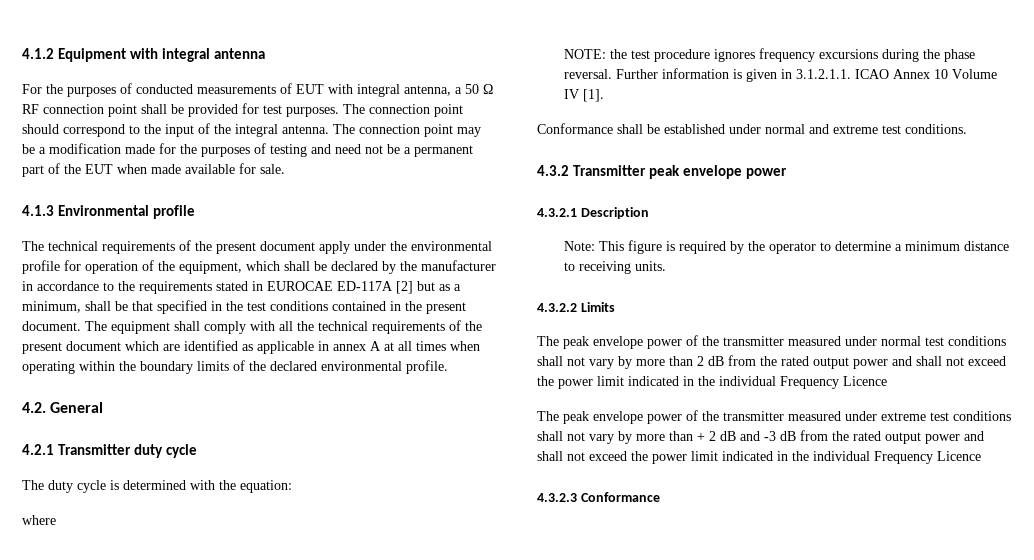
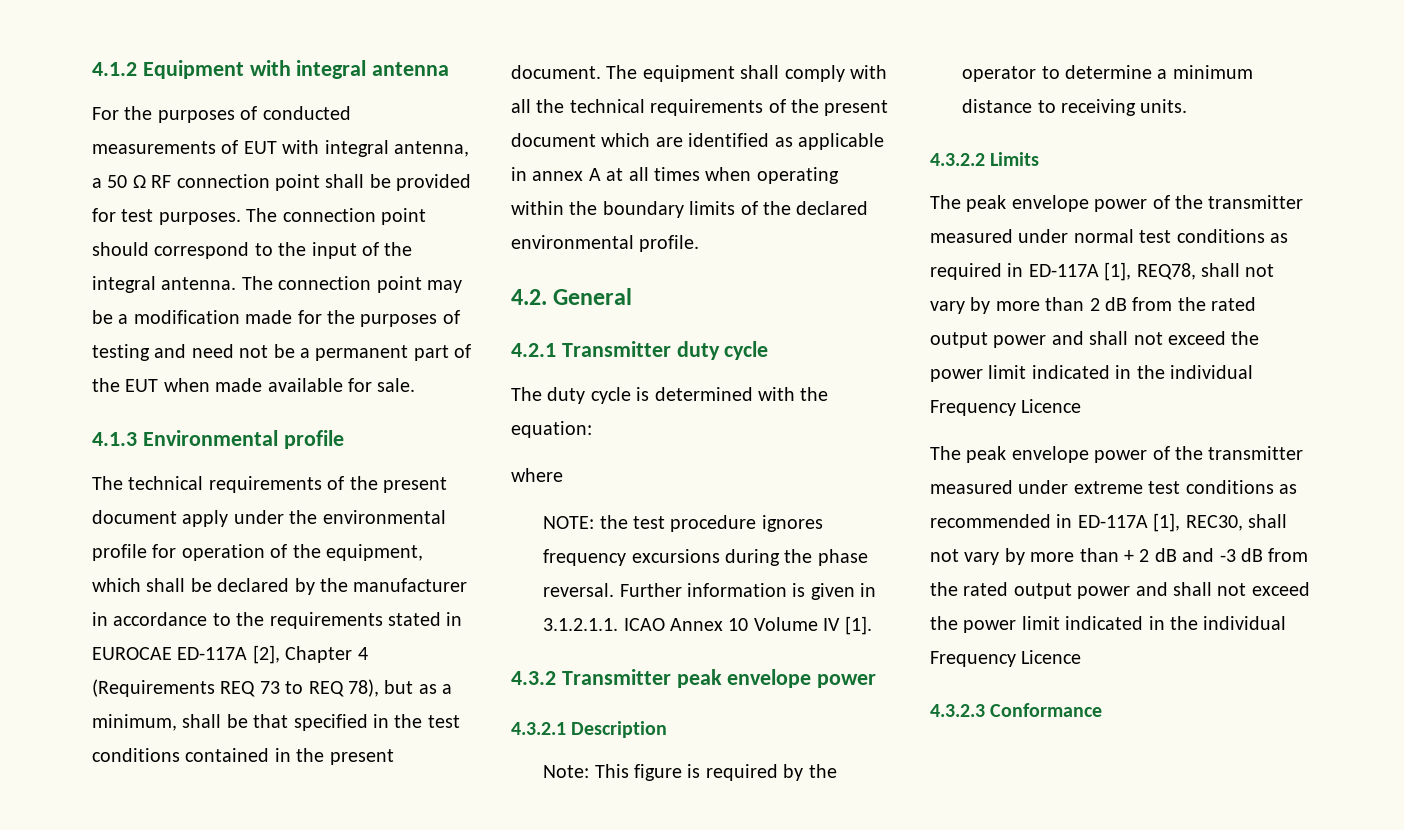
[396,281,413,294] [2] -> [252,645,368,664] [92,679,379,697] [2], Chapter 4 (Requirements REQ 73 to REQ 78),
[537,123,967,134] // Conformance shall be established under normal and extreme test conditions. -> (872, 625) none
(1006, 341) none -> [1270,233,1288,243] [930,262,1196,281] as required in ED-117A [1], REQ78,
(1011, 416) none -> [1279,484,1297,494] [930,513,1243,532] as recommended in ED-117A [1], REC30,

